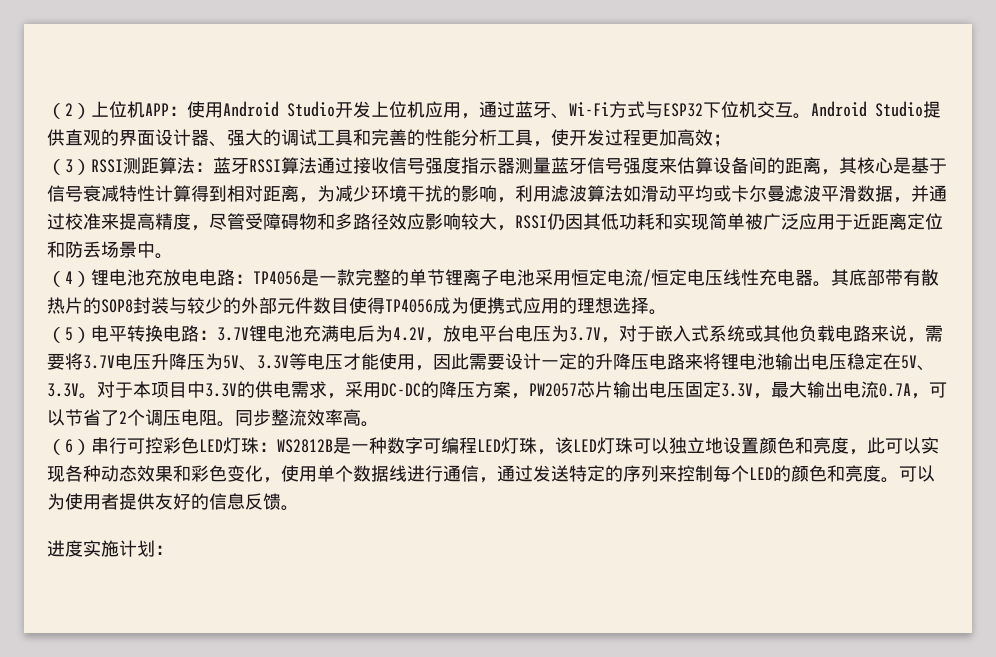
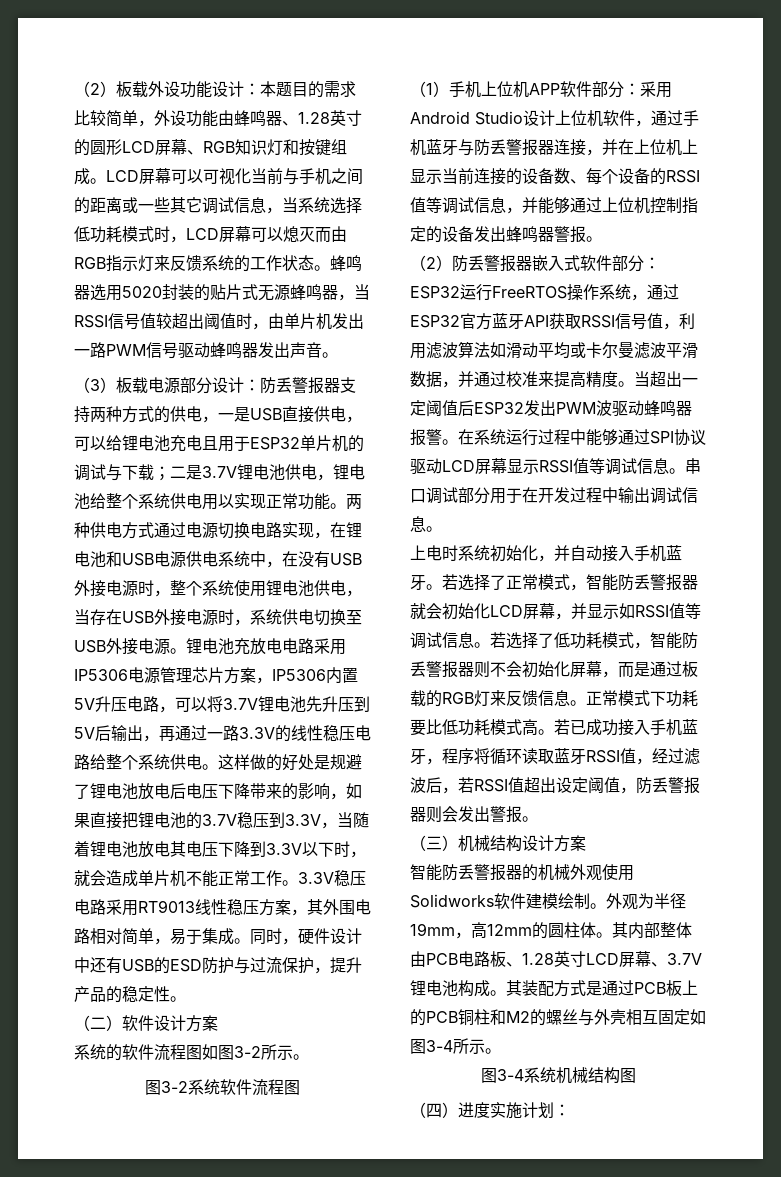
[47,101,941,119] [47,129,731,147] [47,157,947,175] [47,185,497,203] （2）上位机APP：使用Android Studio开发上位机应用，通过蓝牙、Wi-Fi方式与ESP32下位机交互。Android Studio提供直观的界面设计器、强大的调试工具和完善的性能分析工具，使开发过程更加高效； // （3）RSSI测距算法：蓝牙RSSI算法通过接收信号强度指示器测量蓝牙信号强度来估算设备间的距离，其核心是基于信号衰减特性计算得到相对距离，为减少环境干扰的影响 -> [74,81,356,98] [74,110,362,127] [74,139,347,156] [74,168,363,185] [74,197,362,214] [74,226,347,243] [74,255,362,272] [74,284,370,301] [74,313,364,330] [74,342,338,359] [74,377,356,394] [74,406,362,423] [74,435,364,452] [74,464,365,481] [74,493,362,510] [74,522,362,539] [74,551,362,568] [74,580,362,597] [74,609,362,626] [74,638,346,655] [74,667,358,684] [74,696,370,713] [74,725,371,742] [74,754,362,771] [74,783,362,800] [74,812,369,829] [74,841,366,858] [74,870,366,887] [74,899,371,916] [74,928,362,945] [74,957,362,974] [74,986,186,1003] [74,1015,218,1032] [74,1044,309,1061] [145,1079,300,1096] [410,81,672,98] [410,110,699,127] [410,139,698,156] [410,168,700,185] [410,197,698,214] [410,226,602,243] [410,255,660,272] [410,284,679,301] [410,313,663,330] （2）板载外设功能设计：本题目的需求比较简单，外设功能由蜂鸣器、1.28英寸的圆形LCD屏幕、RGB知识灯和按键组成。LCD屏幕可以可视化当前与手机之间的距离或一些其它调试信息，当系统选择低功耗模式时，LCD屏幕可以熄灭而由RGB指示灯来反馈系统的工作状态。蜂鸣器选用5020封装的贴片式无源蜂鸣器，当RSSI信号值较超出阈值时，由单片机发出一路PWM信号驱动蜂鸣器发出声音。 // （3）板载电源部分设计：防丢警报器支持两种方式的供电，一是USB直接供电，可以给锂电池充电且用于ESP32单片机的调试与下载；二是3.7V锂电池供电，锂电池给整个系统供电用以实现正常功能。两种供电方式通过电源切换电路实现，在锂电池和USB电源供电系统中，在没有USB外接电源时，整个系统使用锂电池供电，当存在USB外接电源时，系统供电切换至USB外接电源。锂电池充放电电路采用IP5306电源管理芯片方案，IP5306内置5V升压电路，可以将3.7V锂电池先升压到5V后输出，再通过一路3.3V的线性稳压电路给整个系统供电。这样做的好处是规避了锂电池放电后电压下降带来的影响，如果直接把锂电池的3.7V稳压到3.3V，当随着锂电池放电其电压下降到3.3V以下时，就会造成单片机不能正常工作。3.3V稳压电路采用RT9013线性稳压方案，其外围电路相对简单，易于集成。同时，硬件设计中还有USB的ESD防护与过流保护，提升产品的稳定性。 // （二）软件设计方案 // 系统的软件流程图如图3-2所示。 // 图3-2系统软件流程图 // （1）手机上位机APP软件部分：采用Android Studio设计上位机软件，通过手机蓝牙与防丢警报器连接，并在上位机上显示当前连接的设备数、每个设备的RSSI值等调试信息，并能够通过上位机控制指定的设备发出蜂鸣器警报。 // （2）防丢警报器嵌入式软件部分：ESP32运行FreeRTOS操作系统，通过ESP32官方蓝牙API获取RSSI信号值
[191,213,943,231] [47,241,173,259] [47,269,939,287] [47,297,667,315] [47,325,943,343] [47,353,935,371] [47,381,947,399] [47,409,379,427] [47,437,939,455] [47,465,935,483] [47,493,299,511] ，尽管受障碍物和多路径效应影响较大，RSSI仍因其低功耗和实现简单被广泛应用于近距离定位和防丢场景中。 // （4）锂电池充放电电路：TP4056是一款完整的单节锂离子电池采用恒定电流/恒定电压线性充电器。其底部带有散热片的SOP8封装与较少的外部元件数目使得TP4056成为便携式应用的理想选择。 // （5）电平转换电路：3.7V锂电池充满电后为4.2V，放电平台电压为3.7V，对于嵌入式系统或其他负载电路来说，需要将3.7V电压升降压为5V、3.3V等电压才能使用，因此需要设计一定的升降压电路来将锂电池输出电压稳定在5V、3.3V。对于本项目中3.3V的供电需求，采用DC-DC的降压方案，PW2057芯片输出电压固定3.3V，最大输出电流0.7A，可以节省了2个调压电阻。同步整流效率高。 // （6）串行可控彩色LED灯珠：WS2812B是一种数字可编程LED灯珠，该LED灯珠可以独立地设置颜色和亮度，此可以实现各种动态效果和彩色变化，使用单个数据线进行通信，通过发送特定的序列来控制每个LED的颜色和亮度。可以为使用者提供友好的信息反馈。 // -> [618,371,698,387] [410,400,692,417] [410,429,706,446] [410,458,701,475] [410,487,698,504] [410,516,442,532] [410,545,682,562] [410,574,698,591] [410,603,701,620] [410,632,698,649] [410,661,698,678] [410,690,698,707] [410,719,698,736] [410,748,700,765] [410,777,700,794] [410,806,538,823] [410,835,586,852] [410,864,634,881] [410,893,686,910] [410,922,692,939] [410,951,702,967] [410,980,698,997] [410,1009,706,1026] [410,1038,501,1054] [481,1067,636,1084] [410,1102,458,1118] 。当超出一定阈值后ESP32发出PWM波驱动蜂鸣器报警。在系统运行过程中能够通过SPI协议驱动LCD屏幕显示RSSI值等调试信息。串口调试部分用于在开发过程中输出调试信息。 // 上电时系统初始化，并自动接入手机蓝牙。若选择了正常模式，智能防丢警报器就会初始化LCD屏幕，并显示如RSSI值等调试信息。若选择了低功耗模式，智能防丢警报器则不会初始化屏幕，而是通过板载的RGB灯来反馈信息。正常模式下功耗要比低功耗模式高。若已成功接入手机蓝牙，程序将循环读取蓝牙RSSI值，经过滤波后，若RSSI值超出设定阈值，防丢警报器则会发出警报。 // （三）机械结构设计方案 // 智能防丢警报器的机械外观使用Solidworks软件建模绘制。外观为半径19mm，高12mm的圆柱体。其内部整体由PCB电路板、1.28英寸LCD屏幕、3.7V锂电池构成。其装配方式是通过PCB板上的PCB铜柱和M2的螺丝与外壳相互固定如图3-4所示。 // 图3-4系统机械结构图 // （四）

